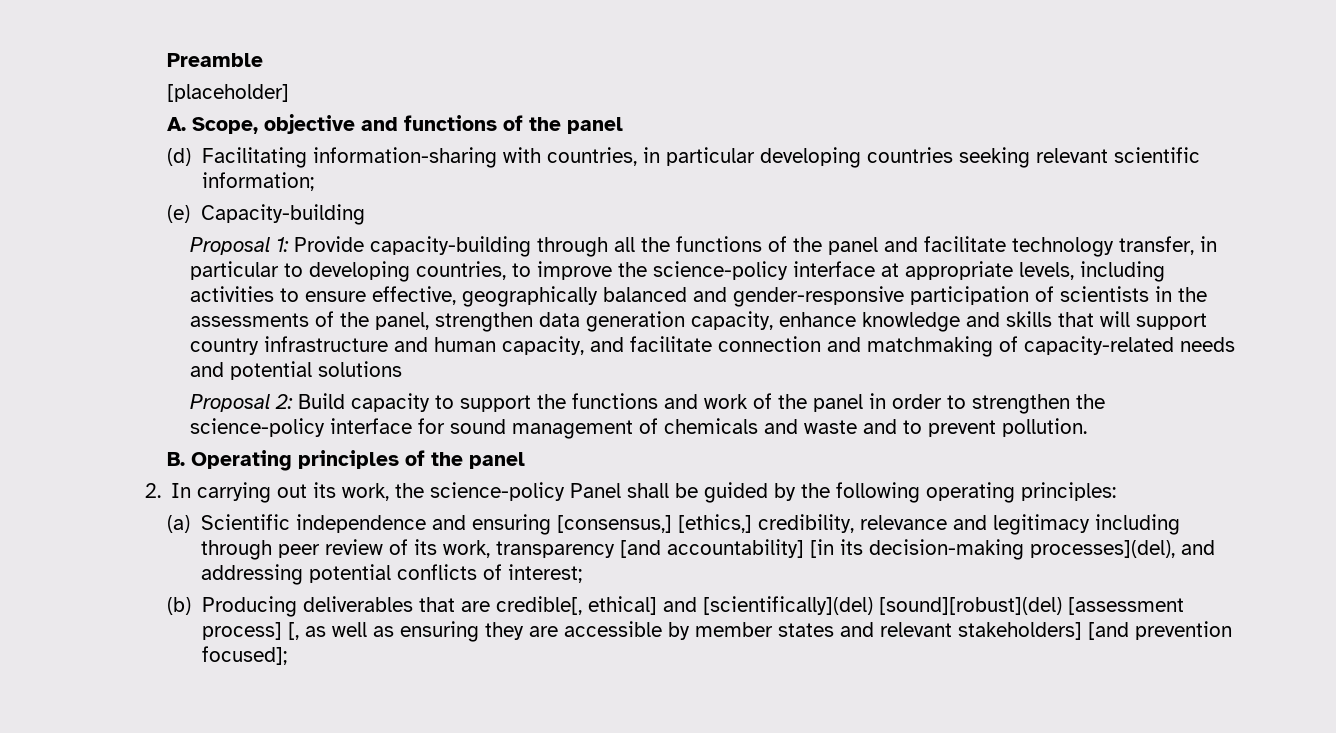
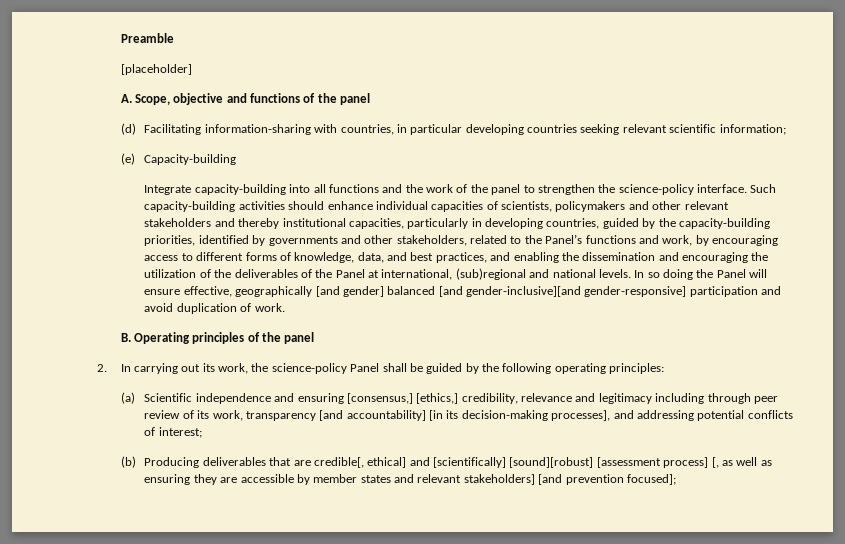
[190,236,1218,257] [190,261,1166,282] [190,286,1208,307] [190,311,1208,332] [190,336,1236,357] [190,361,403,380] [190,393,699,412] Proposal 1: Provide capacity-building through all the functions of the panel and facilitate technology transfer, in particular to developing countries, to improve the science-policy interface at appropriate levels, including activities to ensure effective, geographically balanced and gender-responsive participation of scientists in the assessments of the panel, strengthen data generation capacity, enhance knowledge and skills that will support country infrastructure and human capacity, and facilitate connection and matchmaking of capacity-related needs and potential solutions // Proposal 2: Build capacity to support the functions and -> [144,184,423,195] Integrate capacity-building into all functions and the
[869,393,943,409] in order -> (521, 189) none
[330,418,1088,439] interface for sound management of chemicals and waste and to prevent pollution. -> [697,184,777,193] [144,201,729,212] [144,218,770,229] [144,234,779,246] [144,252,769,263] [144,268,768,280] [144,286,782,297] [144,303,285,314] interface. Such capacity-building activities should enhance individual capacities of scientists, policymakers and other relevant stakeholders and thereby institutional capacities, particularly in developing countries, guided by the capacity-building priorities, identified by governments and other stakeholders, related to the Panel’s functions and work, by encouraging access to different forms of knowledge, data, and best practices, and enabling the dissemination and encouraging the utilization of the deliverables of the Panel at international, (sub)regional and national levels. In so doing the Panel will ensure effective, geographically [and gender] balanced [and gender-inclusive][and gender-responsive] participation and avoid duplication of work.
[1029,540,1175,558] processes](del), -> [551,410,611,421] processes],
[702,596,1062,615] [scientifically](del) [sound][robust](del) -> [433,457,594,468] [scientifically] [sound][robust]

